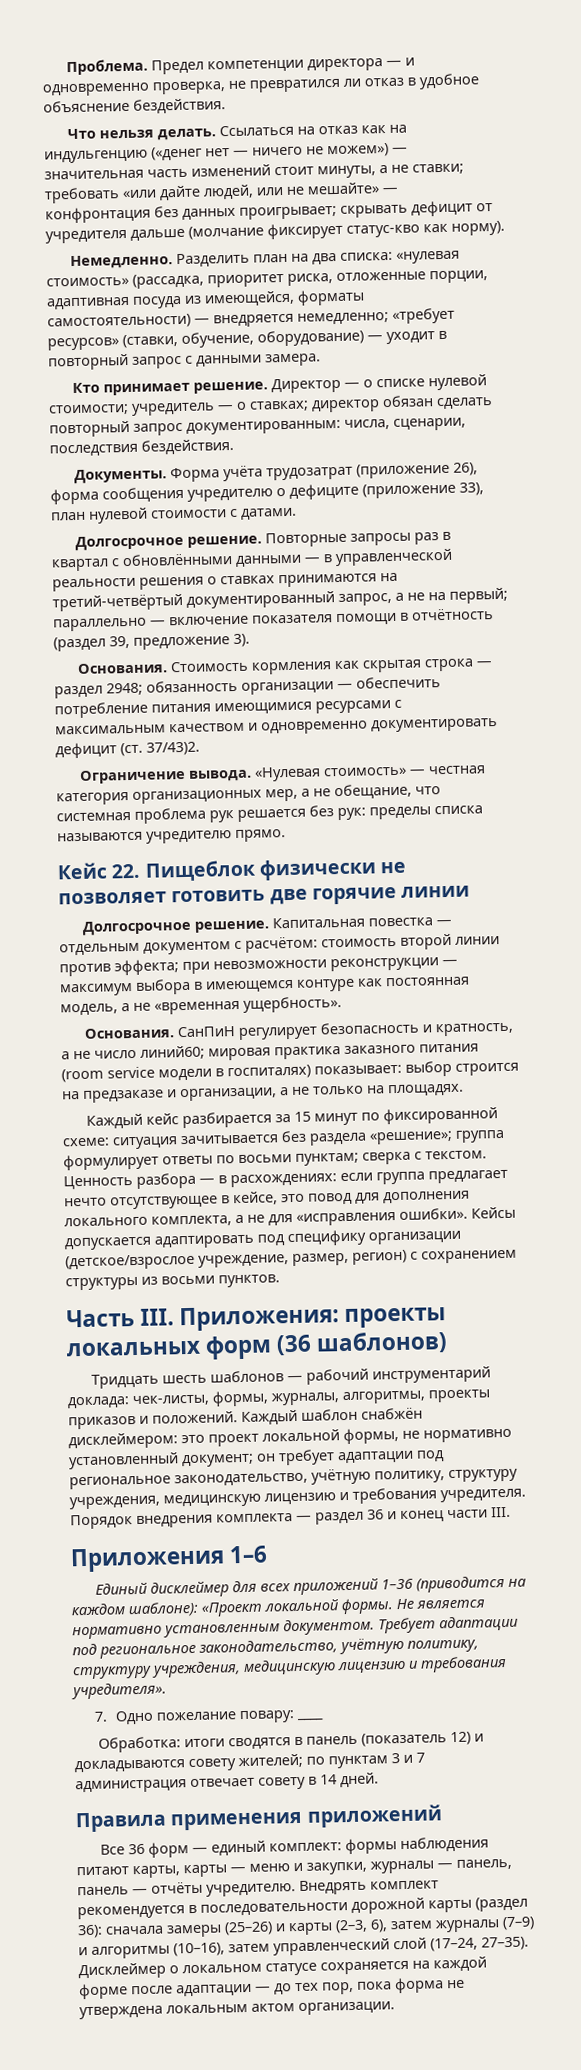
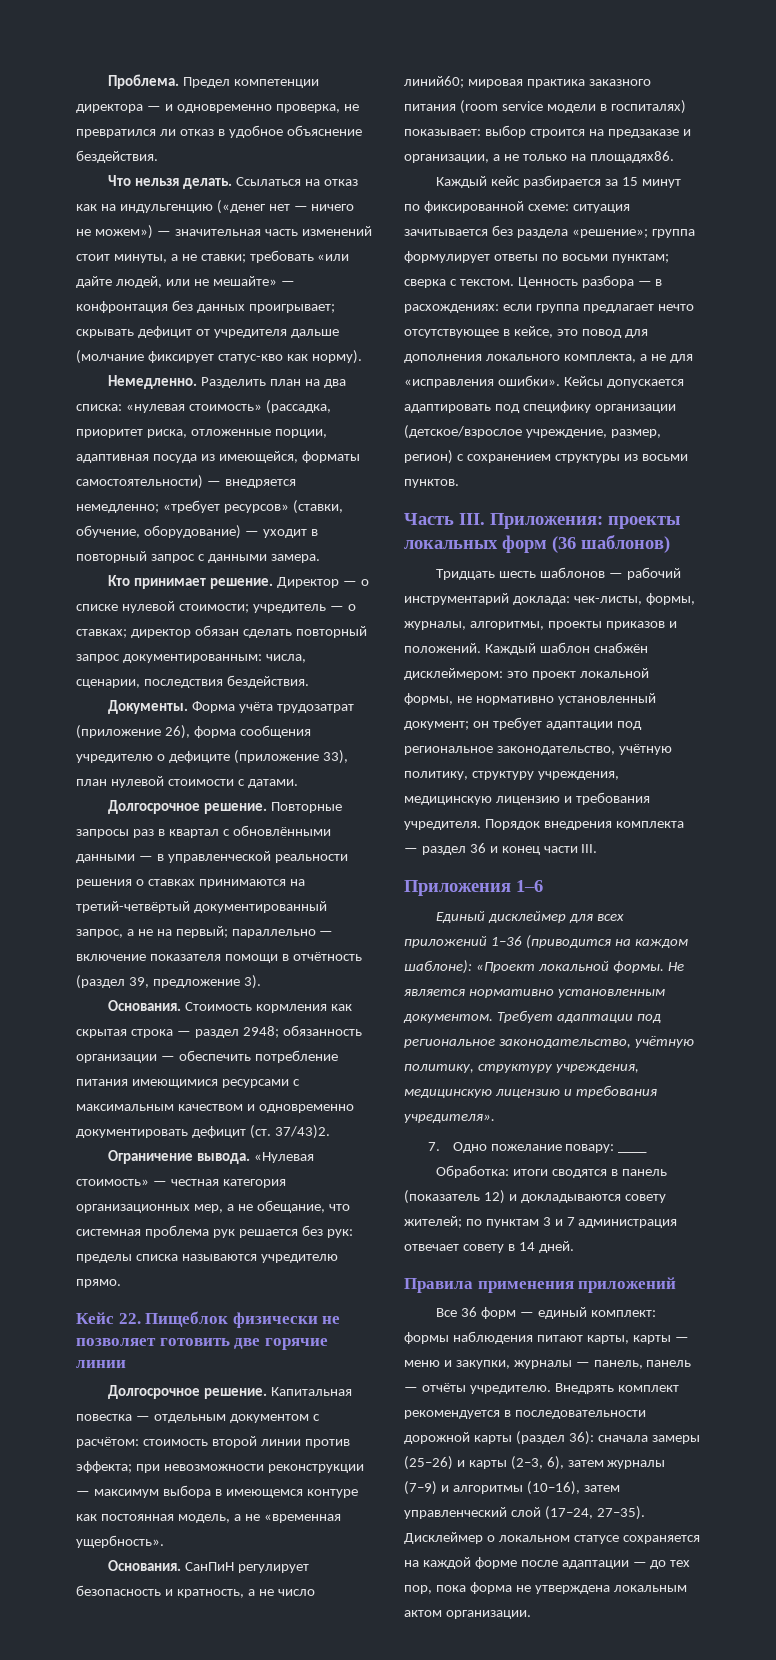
[387,1083,464,1097] площадях. -> [589,151,674,163] площадях86.

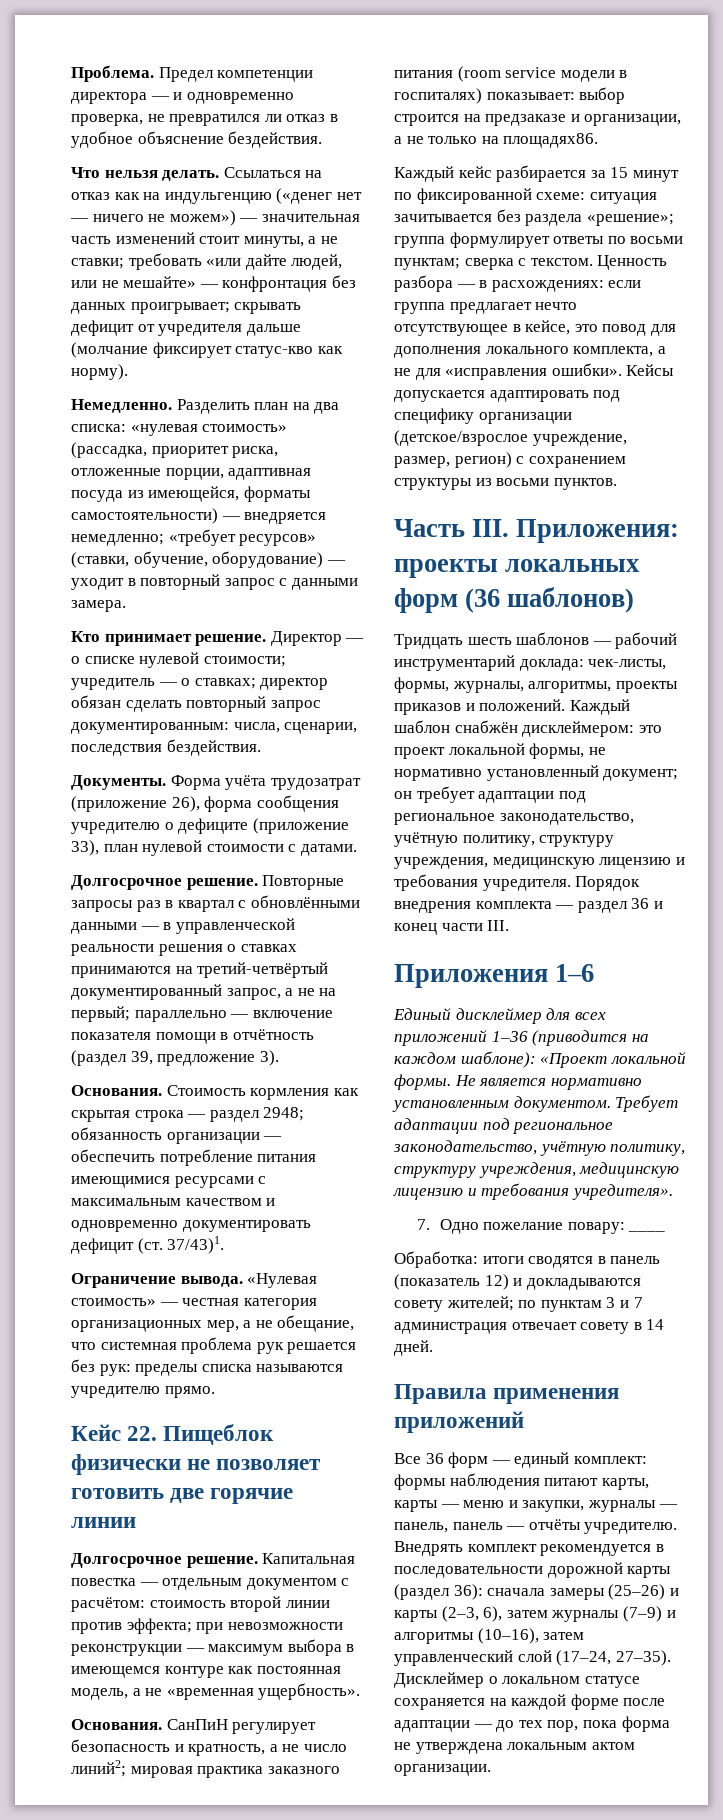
[274,1125,330,1139] 37/43)2. -> [167,1236,225,1254] 37/43)1.
[404,76,464,88] линий60; -> [71,1760,126,1777] линий2;

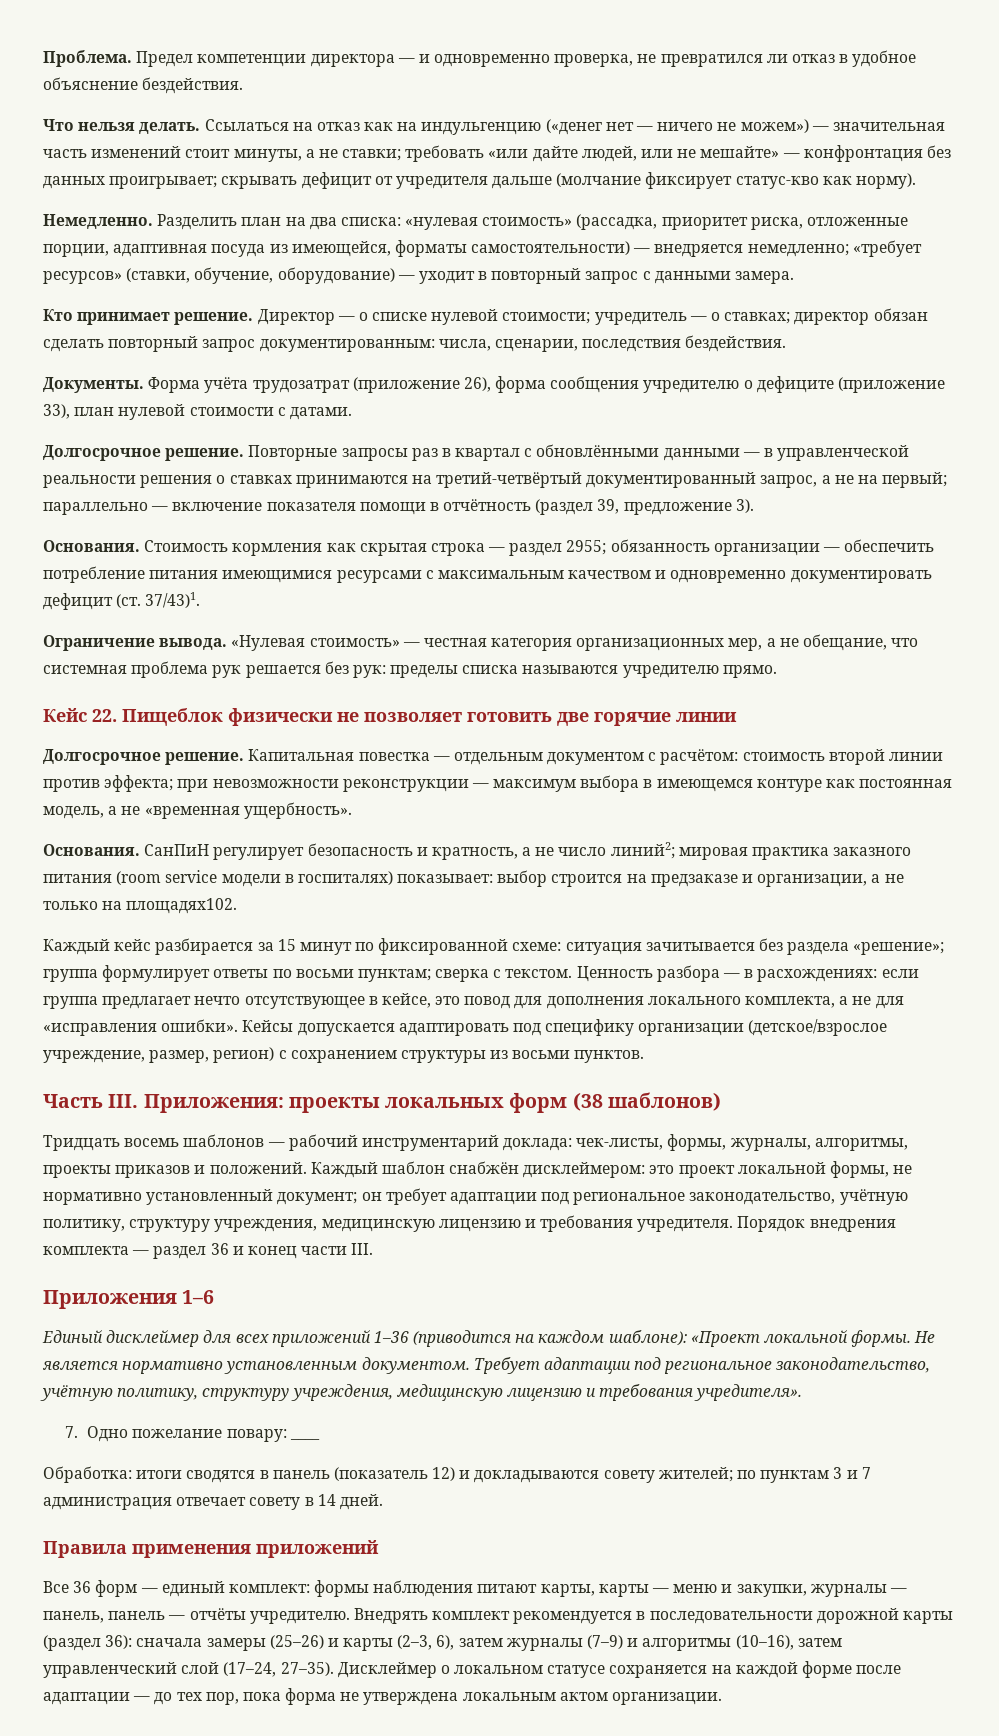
[263,1107,305,1121] 2948; -> [566,540,607,555] 2955;
[503,133,599,148] площадях86. -> [126,898,238,914] площадях102.
[465,588,501,613] (36 -> [572,1092,603,1111] (38
[467,637,512,645] шесть -> [124,1138,180,1147] восемь

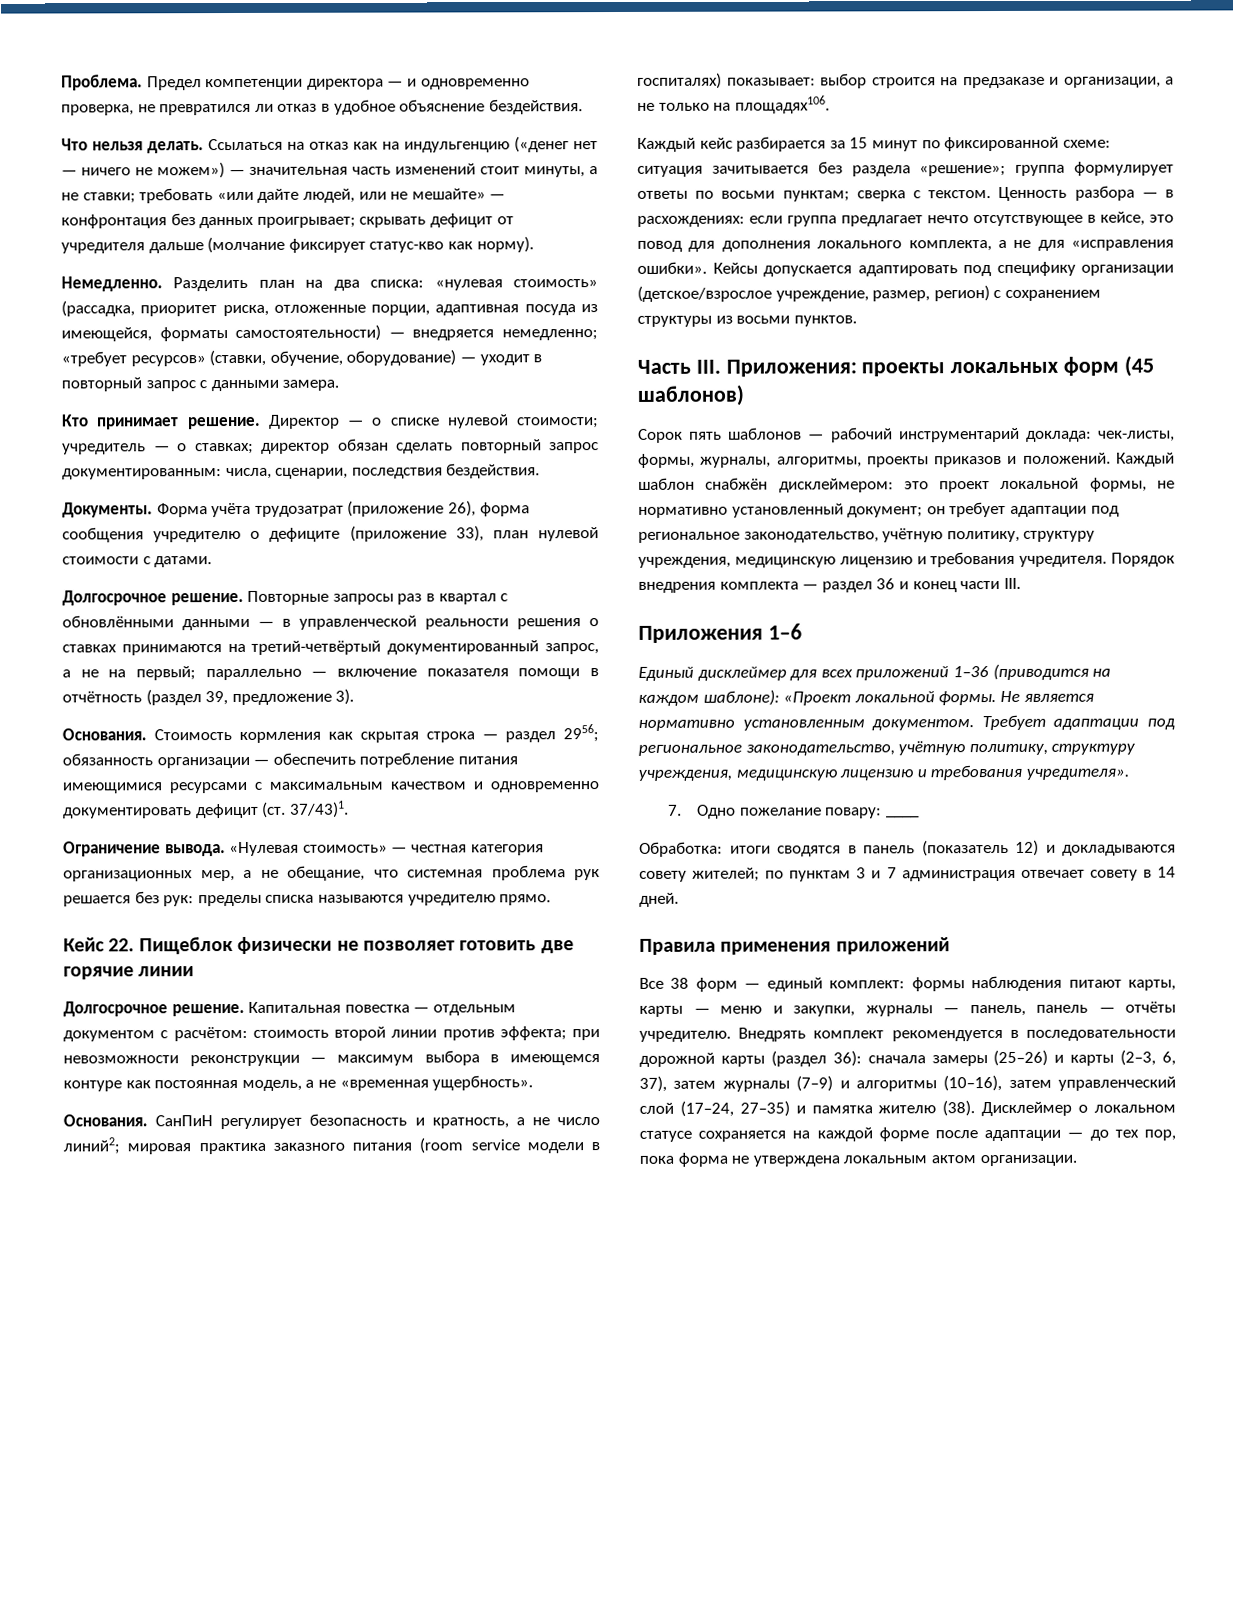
[566,540,607,555] 2955; -> [563,724,599,743] 2956;
[126,898,238,914] площадях102. -> [734,95,830,114] площадях106.
[572,1092,603,1111] (38 -> [1123,355,1154,377] (45
[43,1135,180,1151] Тридцать восемь -> [638,428,723,443] Сорок пять
[73,1581,92,1593] 36 -> [670,977,690,989] 38
[436,1635,455,1650] 6), -> [1162,1051,1176,1066] [639,1075,667,1092] 6, 37),
[280,1662,334,1676] 27–35). -> [739,1100,976,1117] 27–35) и памятка жителю (38).

